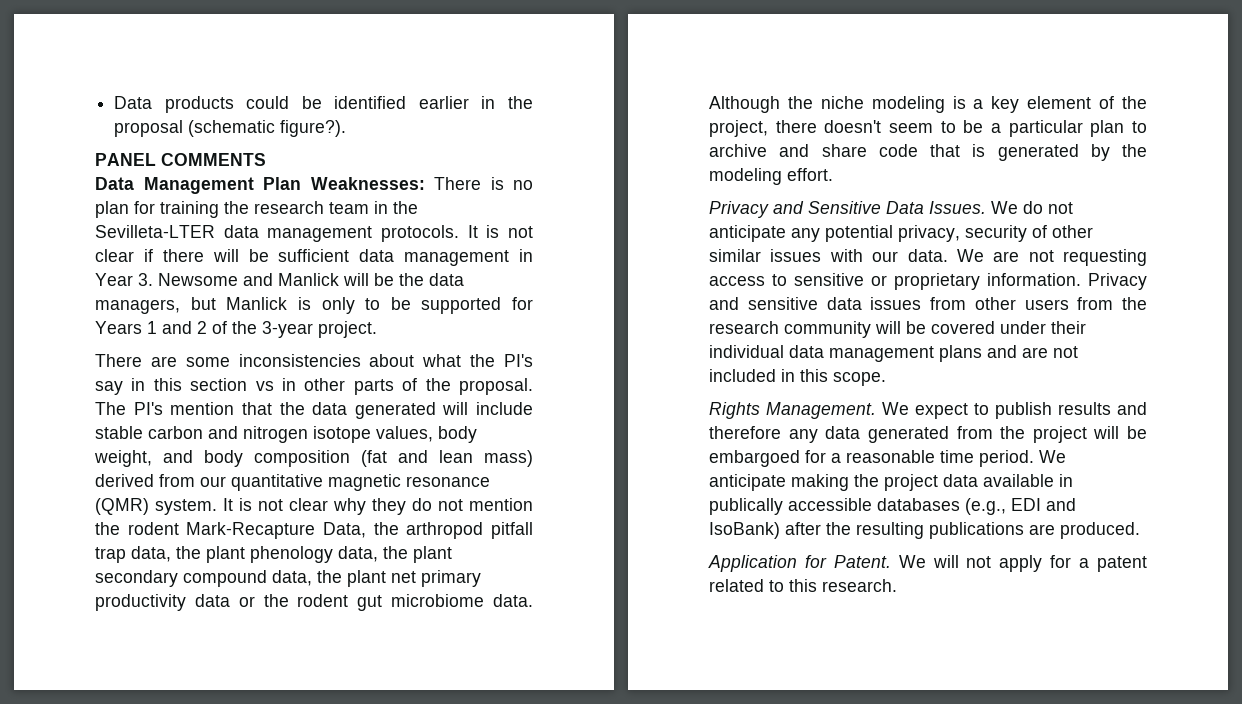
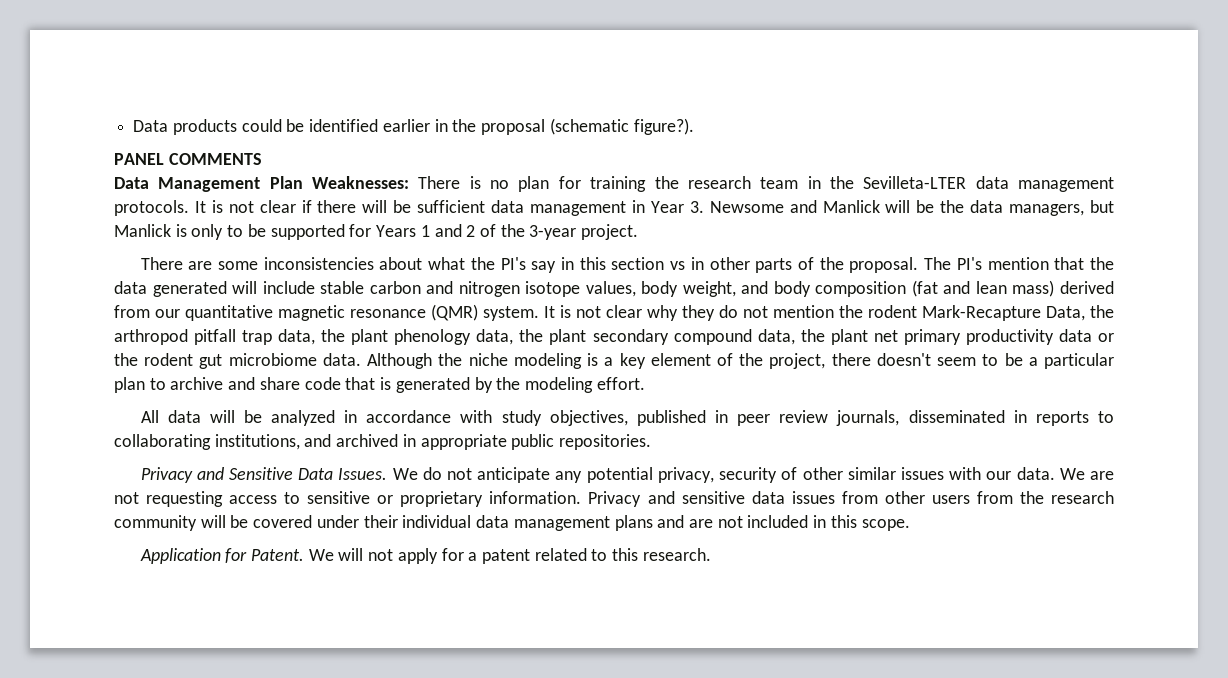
(833, 174) none -> [140,410,1114,426] [114,434,652,450] // All data will be analyzed in accordance with study objectives, published in peer review journals, disseminated in reports to collaborating institutions, and archived in appropriate public repositories.
[709,402,1147,419] [709,426,1147,443] [709,450,1066,467] [709,474,1073,491] [709,498,1076,515] [709,522,1140,539] // Rights Management. We expect to publish results and therefore any data generated from the project will be embargoed for a reasonable time period. We anticipate making the project data available in publically accessible databases (e.g., EDI and IsoBank) after the resulting publications are produced. -> (910, 525) none

